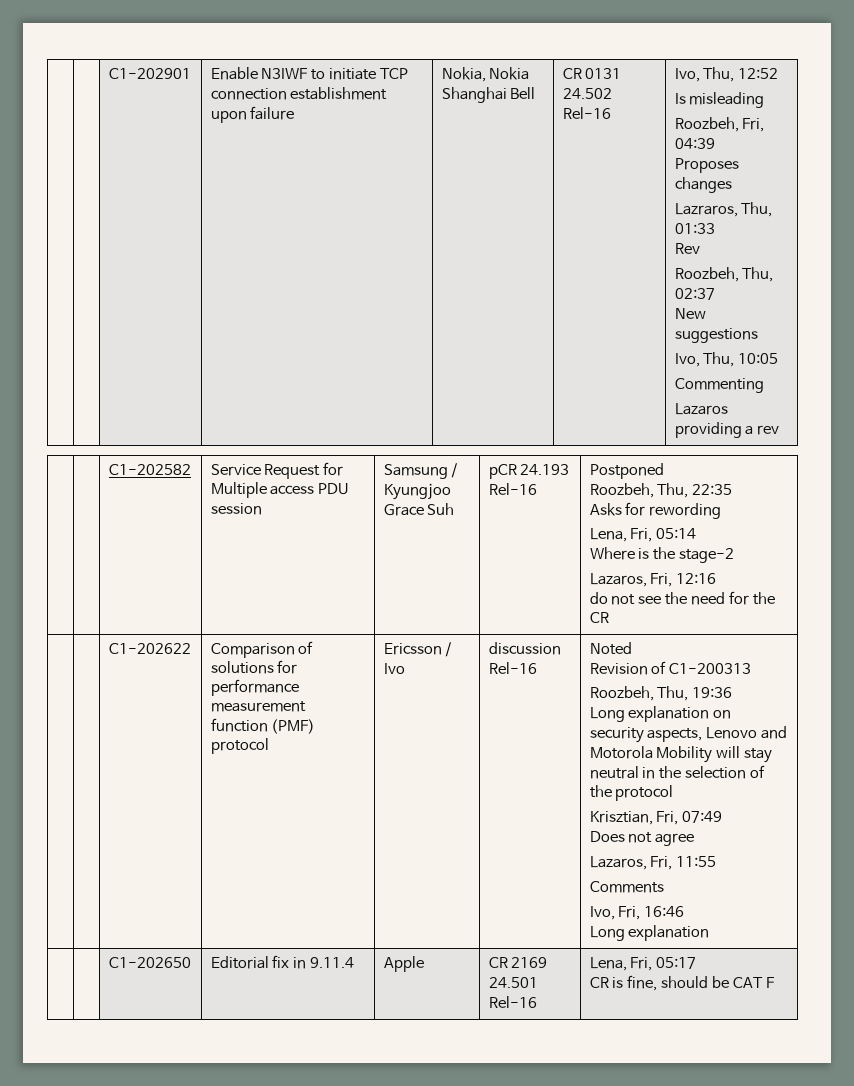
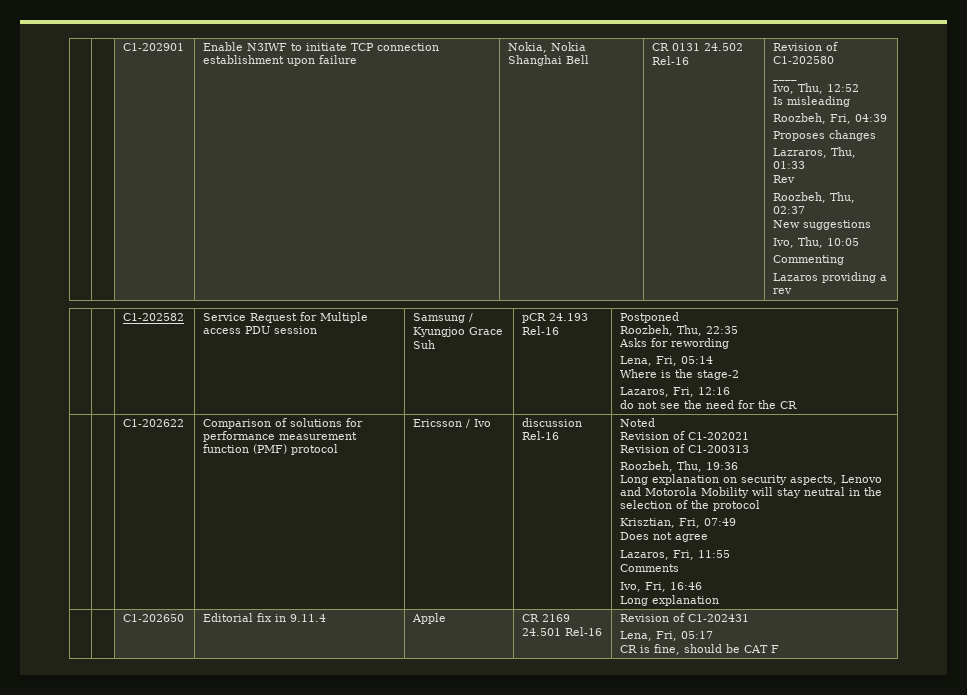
(611, 113) none -> [772,42,838,51] [772,56,834,64] [772,78,797,81] Revision of C1-202580 // ____ //
(632, 648) none -> [619,431,749,440] // Revision of C1-202021
(537, 1002) none -> [619,613,749,622] Revision of C1-202431 //

